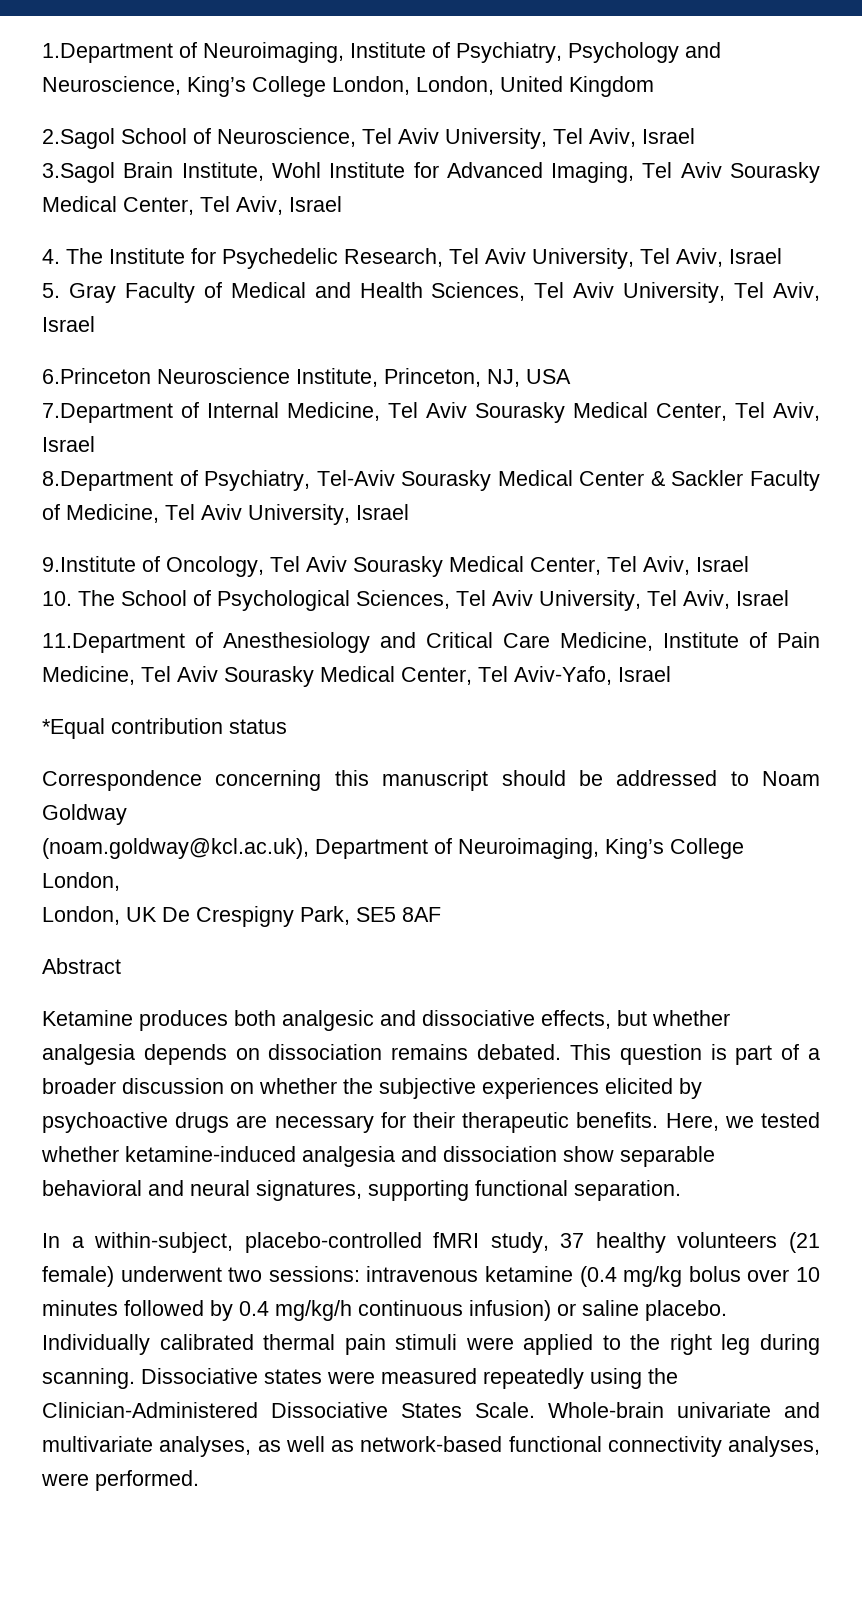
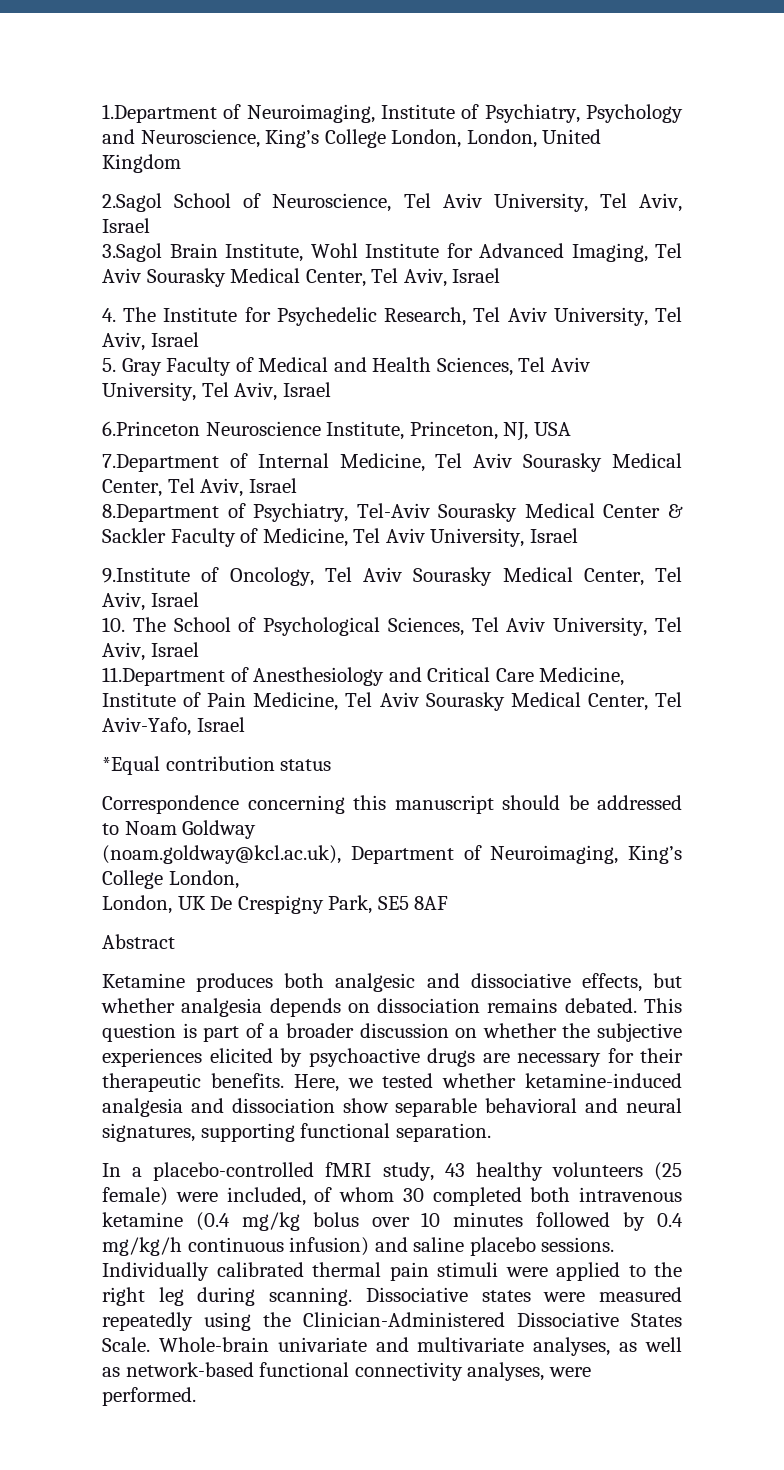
[94,1232,234,1253] within-subject, -> (143, 1172) none
[560,1233,585,1248] 37 -> [444,1163,465,1177] 43
[788,1232,820,1253] [42,1266,360,1287] (21 female) underwent two sessions: -> [654,1162,682,1181] [102,1187,571,1206] (25 female) were included, of whom 30 completed both
[557,1300,727,1321] or saline placebo. -> [374,1237,615,1256] and saline placebo sessions.

